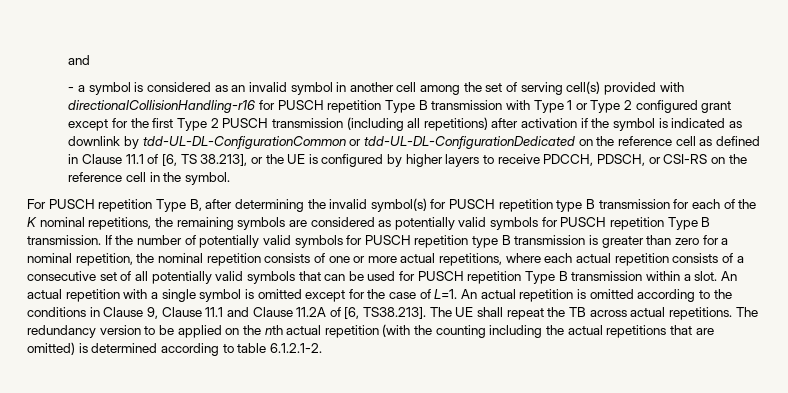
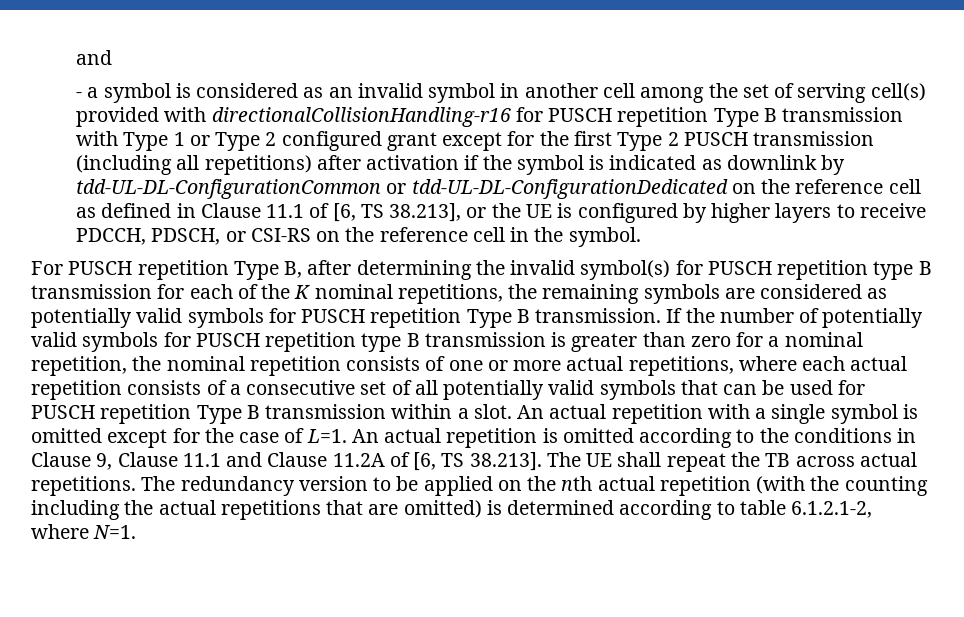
[363,307,427,319] TS38.213]. -> [441,452,542,471] TS 38.213].
[269,343,322,353] 6.1.2.1-2. -> [791,501,873,518] [31,524,137,539] 6.1.2.1-2, where N=1.

